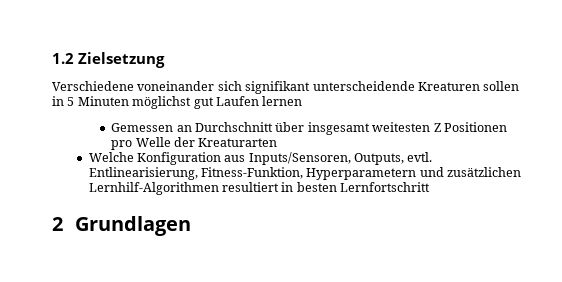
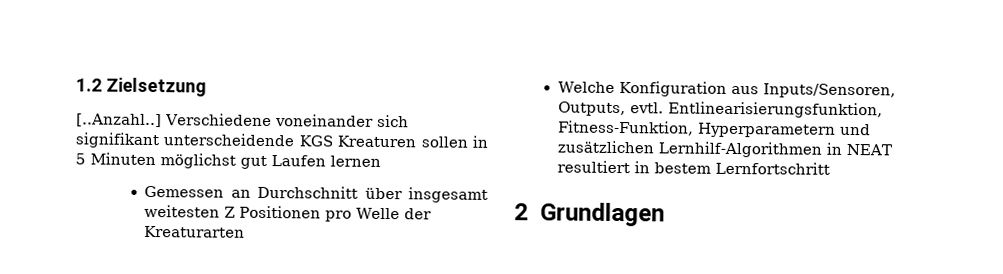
(165, 60) none -> [76,113,162,128] [..Anzahl..]
(415, 86) none -> [298,135,334,147] KGS
[88,167,198,180] Entlinearisierung, -> [667,101,883,119] Entlinearisierungsfunktion,
(219, 188) none -> [825,142,892,156] in NEAT
[296,182,337,192] besten -> [653,162,711,174] bestem

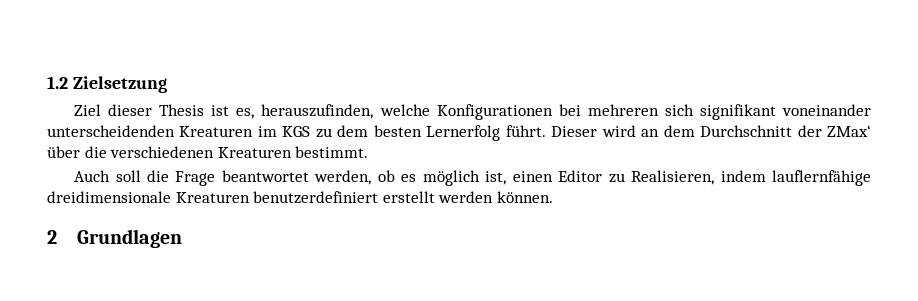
[76,113,409,128] [75,132,489,149] [75,152,381,169] [144,185,488,203] [144,204,433,222] [144,225,246,238] [557,80,896,99] [557,101,883,119] [557,120,871,138] [556,140,892,158] [556,160,830,175] [..Anzahl..] Verschiedene voneinander sich signifikant unterscheidende KGS Kreaturen sollen in 5 Minuten möglichst gut Laufen lernen // Gemessen an Durchschnitt über insgesamt weitesten Z Positionen pro Welle der Kreaturarten // Welche Konfiguration aus Inputs/Sensoren, Outputs, evtl. Entlinearisierungsfunktion, Fitness-Funktion, Hyperparametern und zusätzlichen Lernhilf-Algorithmen in NEAT resultiert in bestem Lernfortschritt -> [74,104,872,120] [47,125,871,141] [47,146,369,158] [74,170,871,186] [47,191,553,204] Ziel dieser Thesis ist es, herauszufinden, welche Konfigurationen bei mehreren sich signifikant voneinander unterscheidenden Kreaturen im KGS zu dem besten Lernerfolg führt. Dieser wird an dem Durchschnitt der ZMax‘ über die verschiedenen Kreaturen bestimmt. // Auch soll die Frage beantwortet werden, ob es möglich ist, einen Editor zu Realisieren, indem lauflernfähige dreidimensionale Kreaturen benutzerdefiniert erstellt werden können.

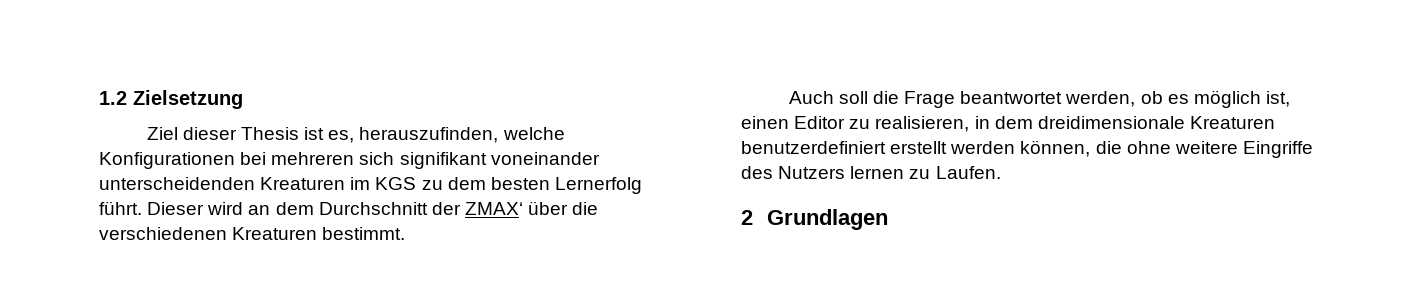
[827,125,871,137] ZMax‘ -> [464,202,523,215] ZMAX‘
[631,170,871,186] Realisieren, indem lauflernfähige -> [875,116,1033,132] realisieren, in dem
[496,191,553,203] können. -> [1020,140,1313,158] [741,166,1001,179] können, die ohne weitere Eingriffe des Nutzers lernen zu Laufen.

